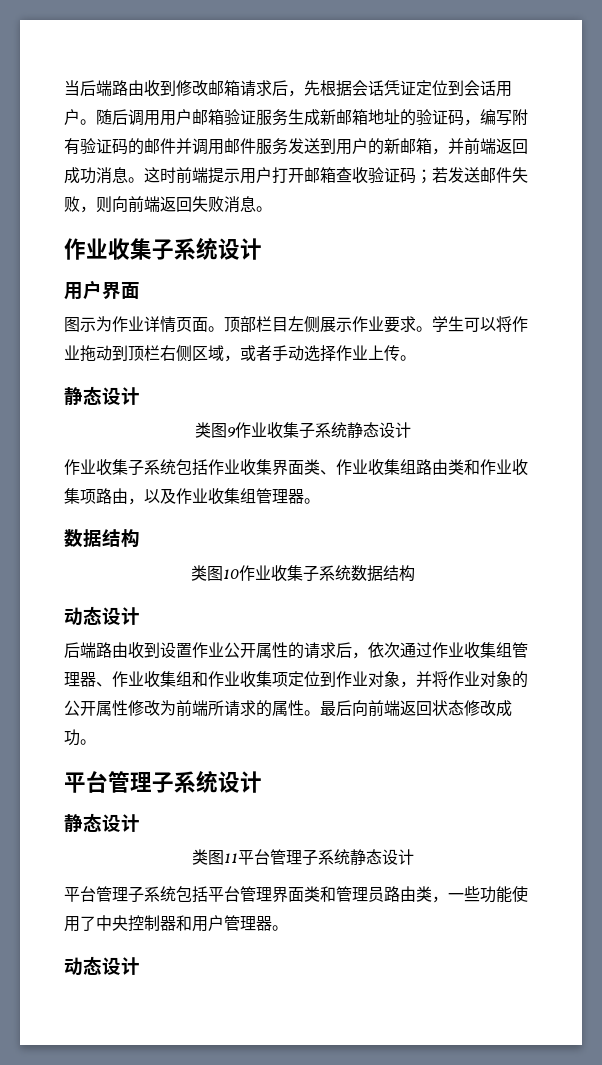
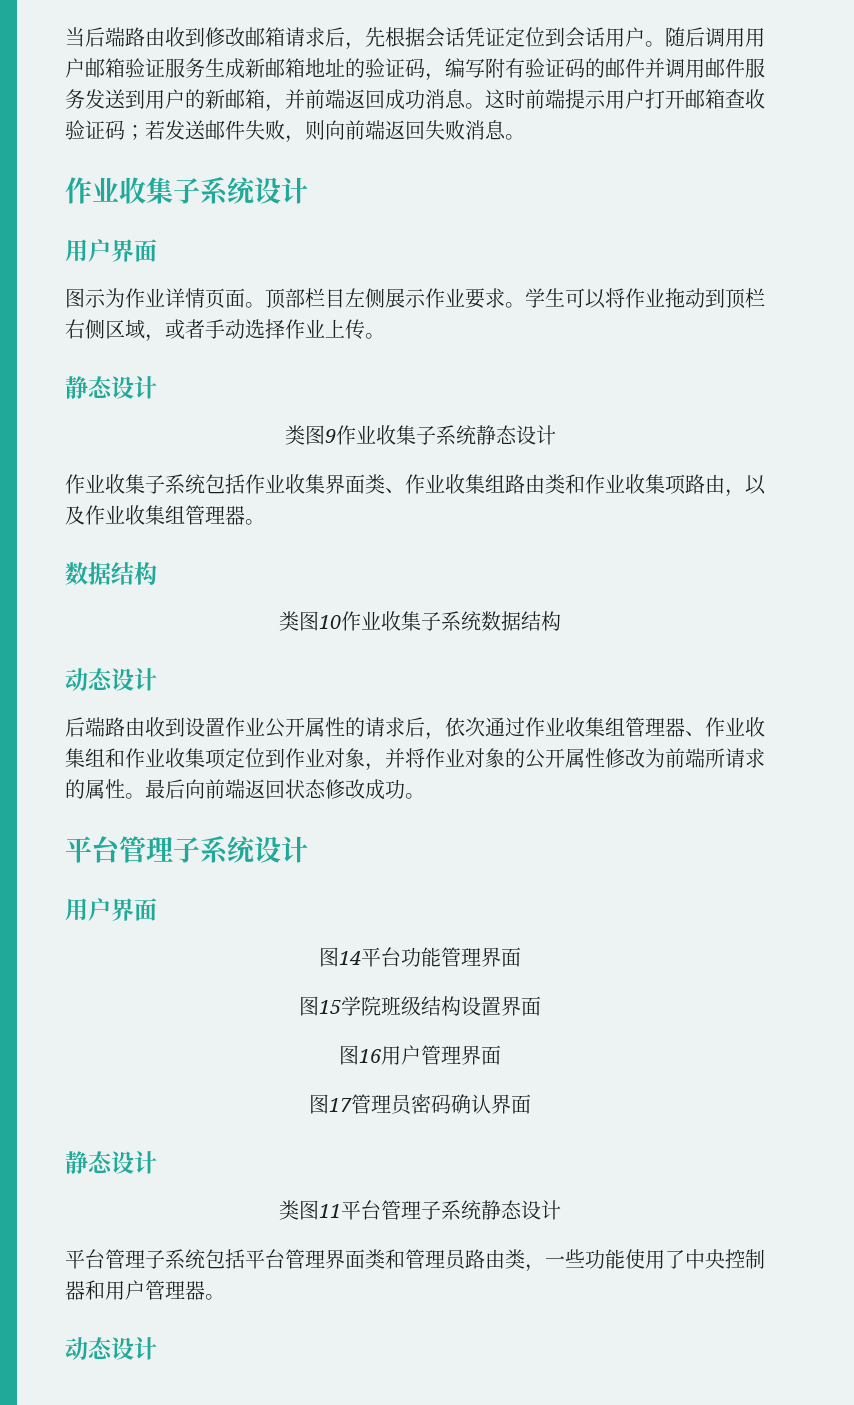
(262, 782) none -> [65,898,157,921] [319,947,521,967] [299,996,541,1016] [339,1045,501,1065] [309,1094,531,1115] // 用户界面 // 图14平台功能管理界面 // 图15学院班级结构设置界面 // 图16用户管理界面 // 图17管理员密码确认界面

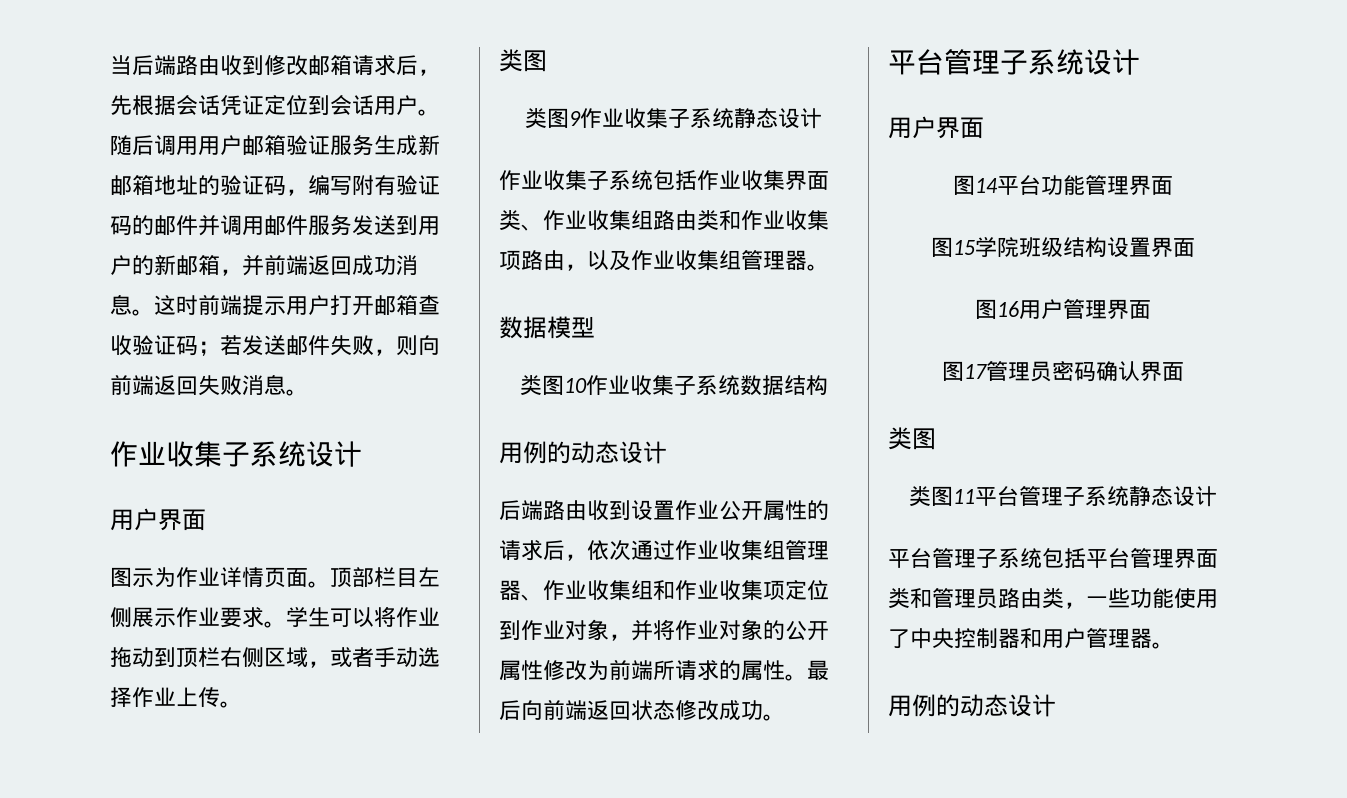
[65,376,157,399] 静态设计 -> [499,49,547,72] 类图
[111,562,157,585] 结构 -> [547,316,595,339] 模型
(561, 621) none -> [499,441,571,464] 用例的
[65,1151,157,1174] 静态设计 -> [888,427,936,450] 类图
(225, 1297) none -> [888,694,960,717] 用例的

